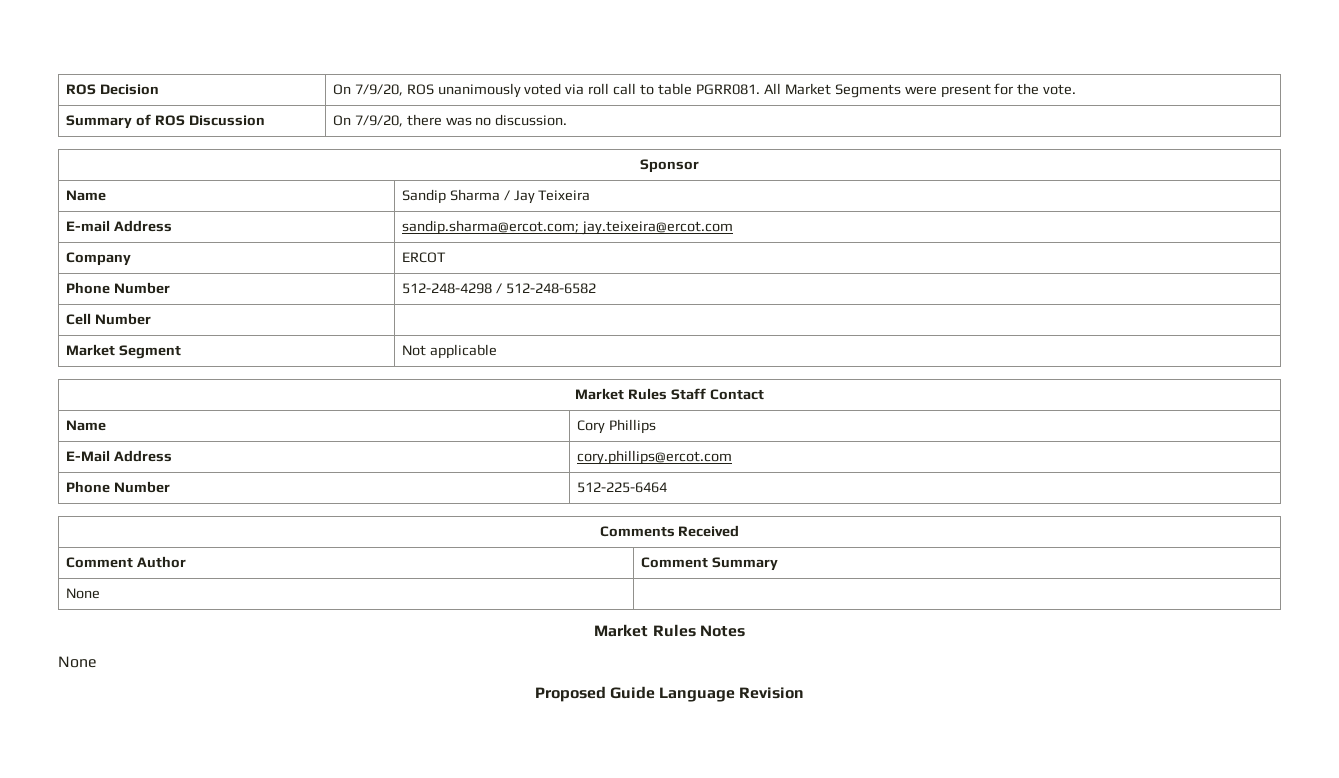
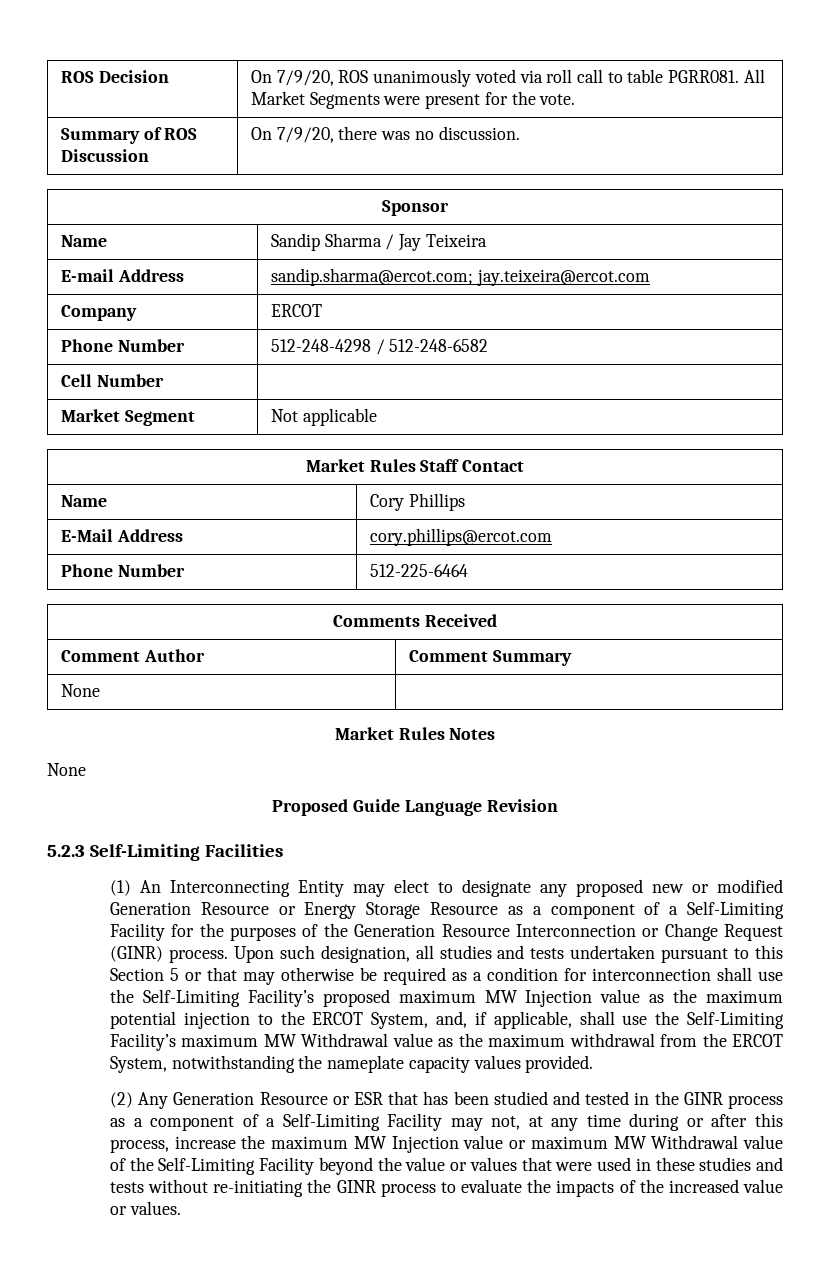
(805, 693) none -> [47,844,283,861] [110,879,783,897] [110,901,784,919] [110,923,783,941] [110,945,783,963] [110,967,783,985] [110,989,783,1007] [110,1011,785,1029] [110,1033,783,1051] [110,1055,594,1073] [110,1091,783,1109] [110,1113,783,1131] [110,1135,783,1153] [110,1157,783,1175] [110,1179,784,1197] [110,1201,181,1215] // 5.2.3 Self-Limiting Facilities // (1) An Interconnecting Entity may elect to designate any proposed new or modified Generation Resource or Energy Storage Resource as a component of a Self-Limiting Facility for the purposes of the Generation Resource Interconnection or Change Request (GINR) process. Upon such designation, all studies and tests undertaken pursuant to this Section 5 or that may otherwise be required as a condition for interconnection shall use the Self-Limiting Facility’s proposed maximum MW Injection value as the maximum potential injection to the ERCOT System, and, if applicable, shall use the Self-Limiting Facility’s maximum MW Withdrawal value as the maximum withdrawal from the ERCOT System, notwithstanding the nameplate capacity values provided. // (2) Any Generation Resource or ESR that has been studied and tested in the GINR process as a component of a Self-Limiting Facility may not, at any time during or after this process, increase the maximum MW Injection value or maximum MW Withdrawal value of the Self-Limiting Facility beyond the value or values that were used in these studies and tests without re-initiating the GINR process to evaluate the impacts of the increased value or values.

